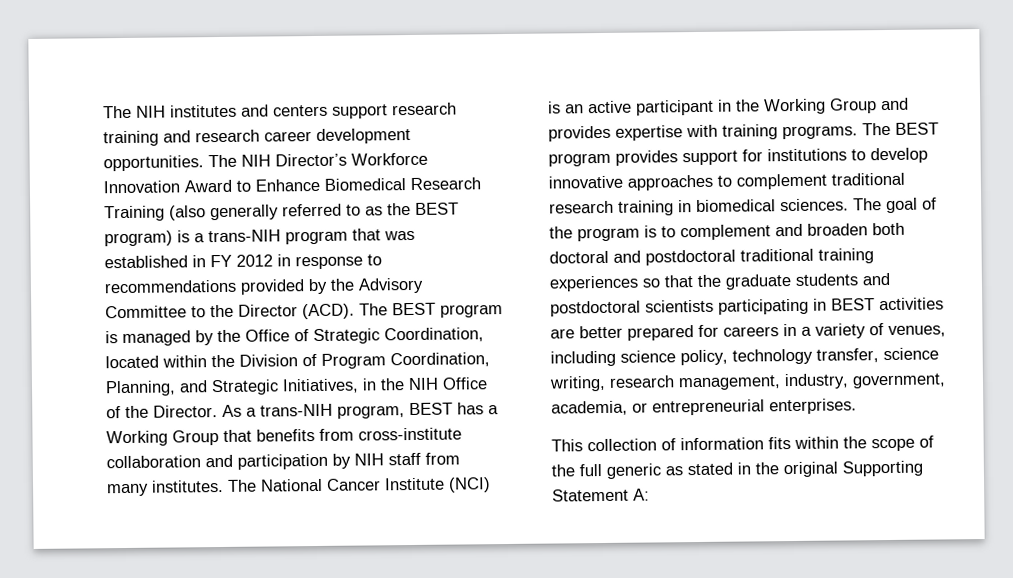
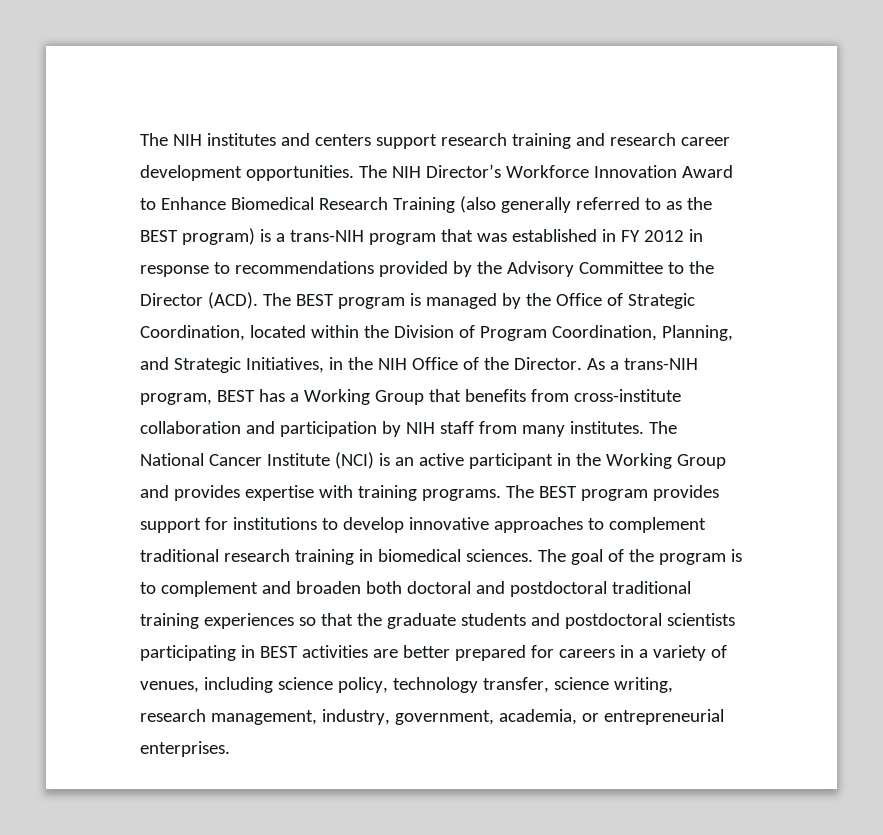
[551,435,934,452] [551,460,923,479] [552,488,650,502] // This collection of information fits within the scope of the full generic as stated in the original Supporting Statement A: -> (230, 749) none

